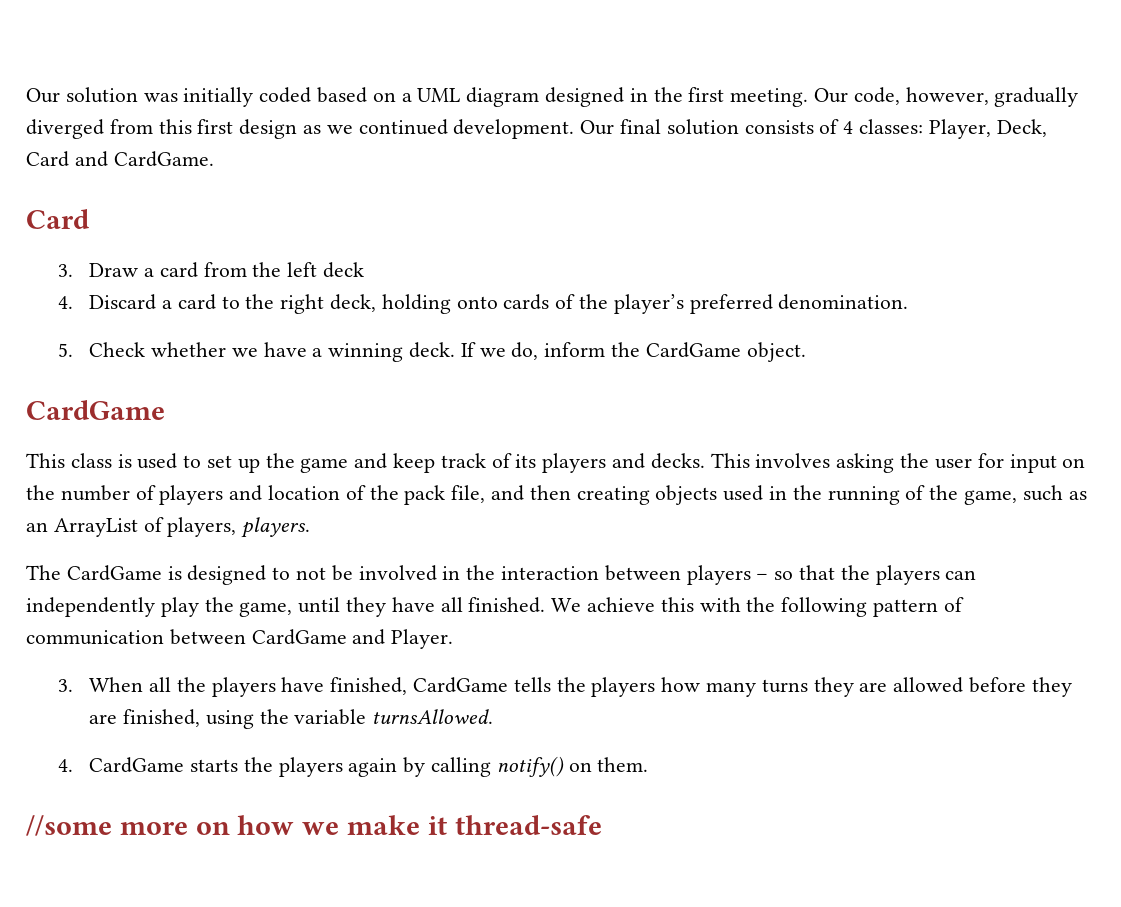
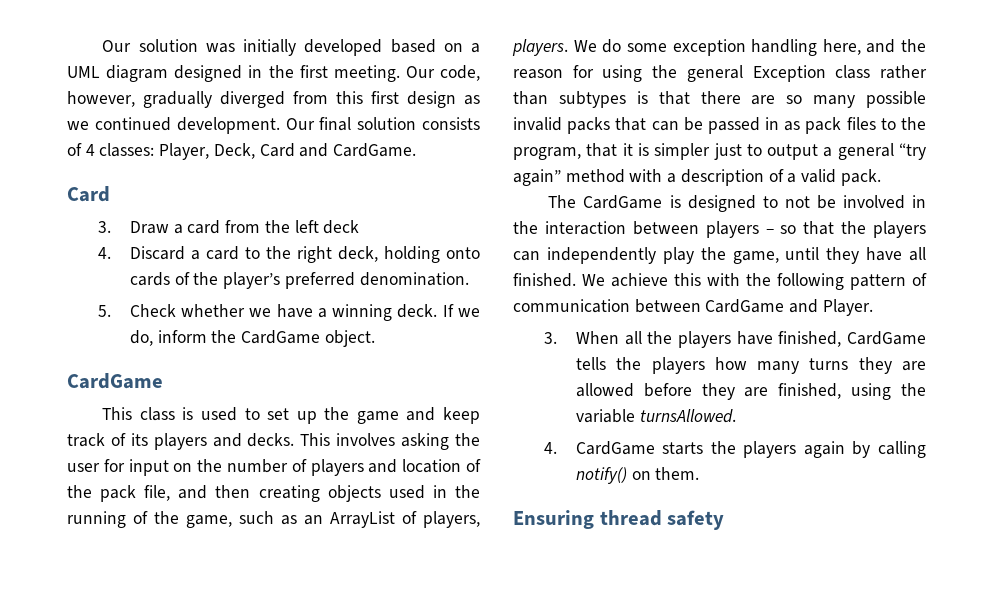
[259,87,312,103] coded -> [304,39,383,56] developed
(311, 527) none -> [573,39,926,56] [513,65,927,82] [513,91,926,108] [513,117,926,134] [513,143,926,160] [513,169,881,186] We do some exception handling here, and the reason for using the general Exception class rather than subtypes is that there are so many possible invalid packs that can be passed in as pack files to the program, that it is simpler just to output a general “try again” method with a description of a valid pack.
[26,815,602,836] //some more on how we make it thread-safe -> [513,510,725,530] Ensuring thread safety

